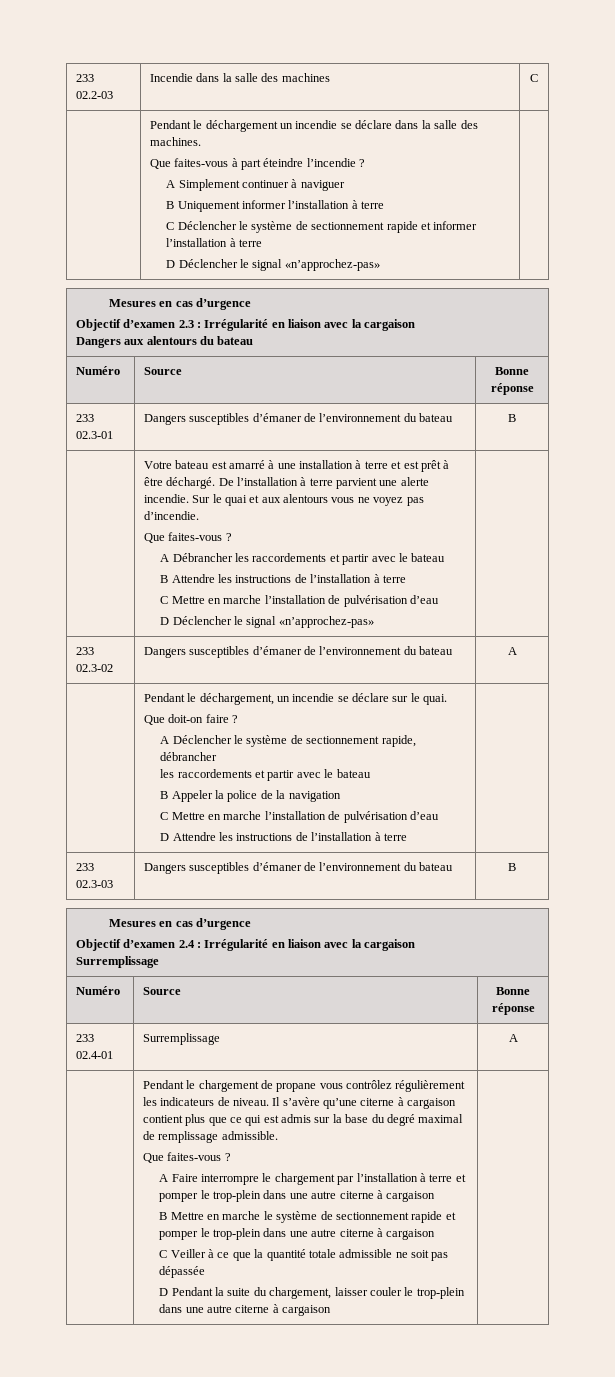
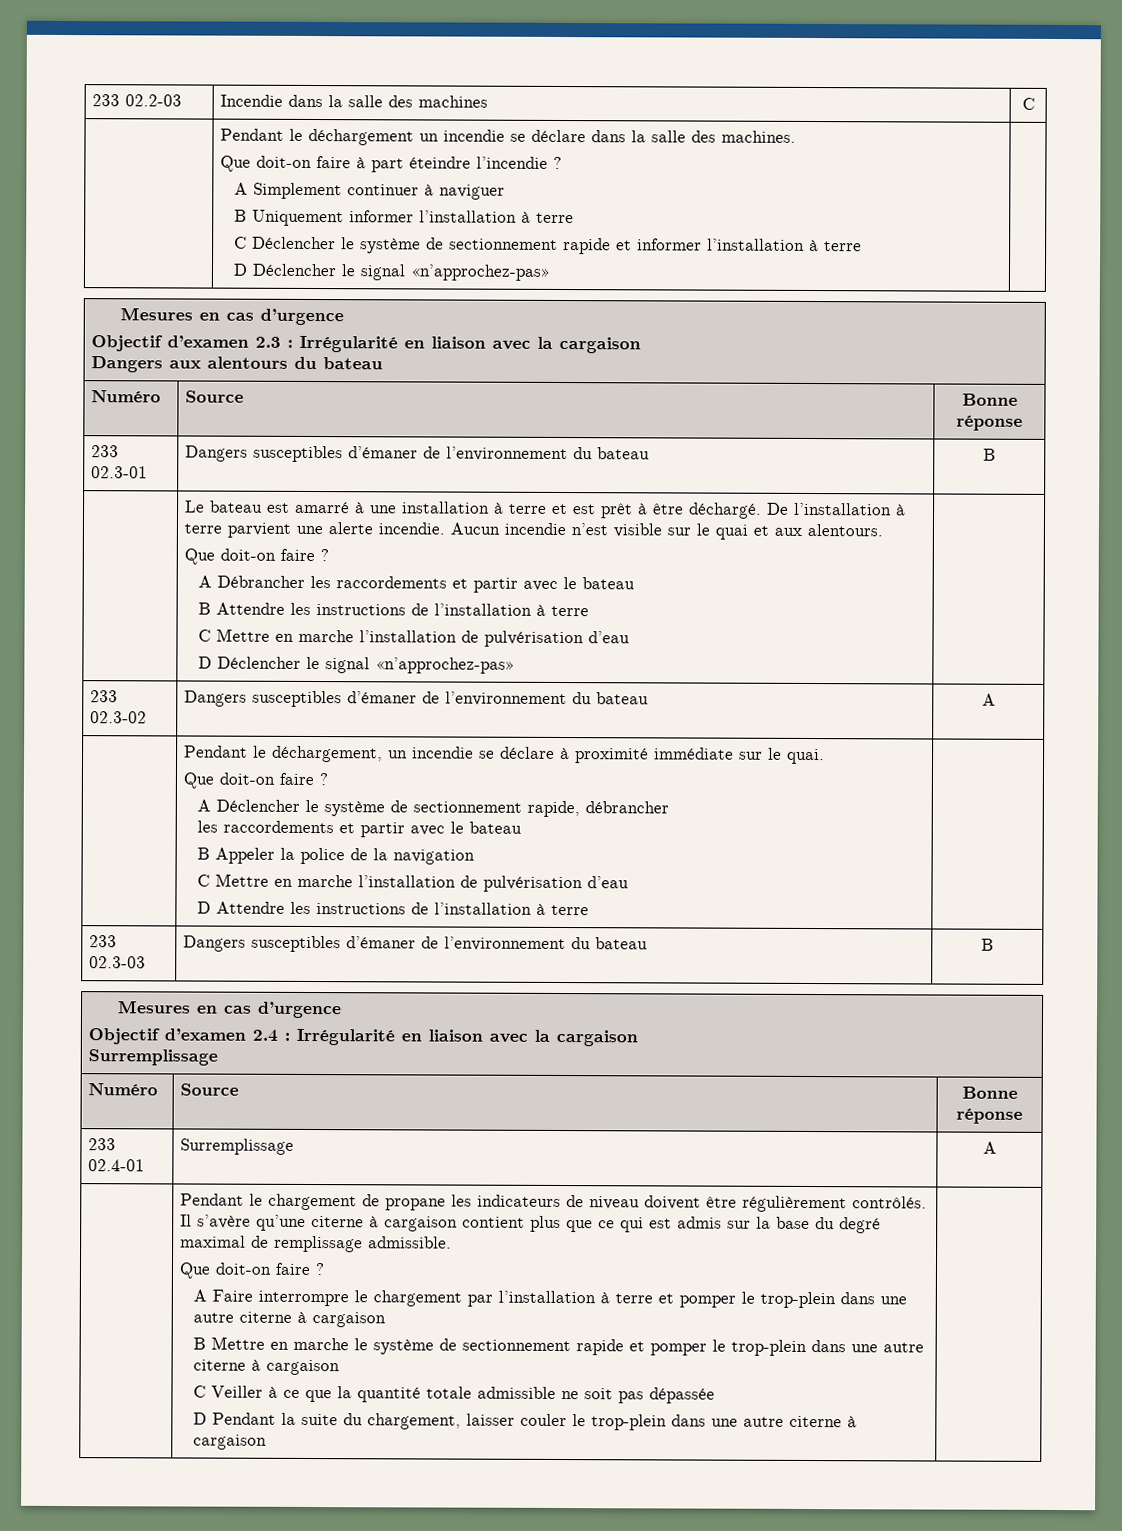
[174,158,229,167] faites-vous -> [255,155,351,169] doit-on faire
[143,461,172,469] Votre -> [184,500,205,513] Le
[192,494,424,506] [143,511,199,520] [143,532,223,543] Sur le quai et aux alentours vous ne voyez pas d’incendie. // Que faites-vous -> [449,522,883,540] [183,548,315,565] Aucun incendie n’est visible sur le quai et aux alentours. // Que doit-on faire
(390, 697) none -> [559,747,734,764] à proximité immédiate
[319,1080,466,1092] [142,1097,269,1106] vous contrôlez régulièrement les indicateurs de niveau. -> [450,1194,927,1213] les indicateurs de niveau doivent être régulièrement contrôlés.
[167,1152,222,1161] faites-vous -> [214,1262,311,1275] doit-on faire

